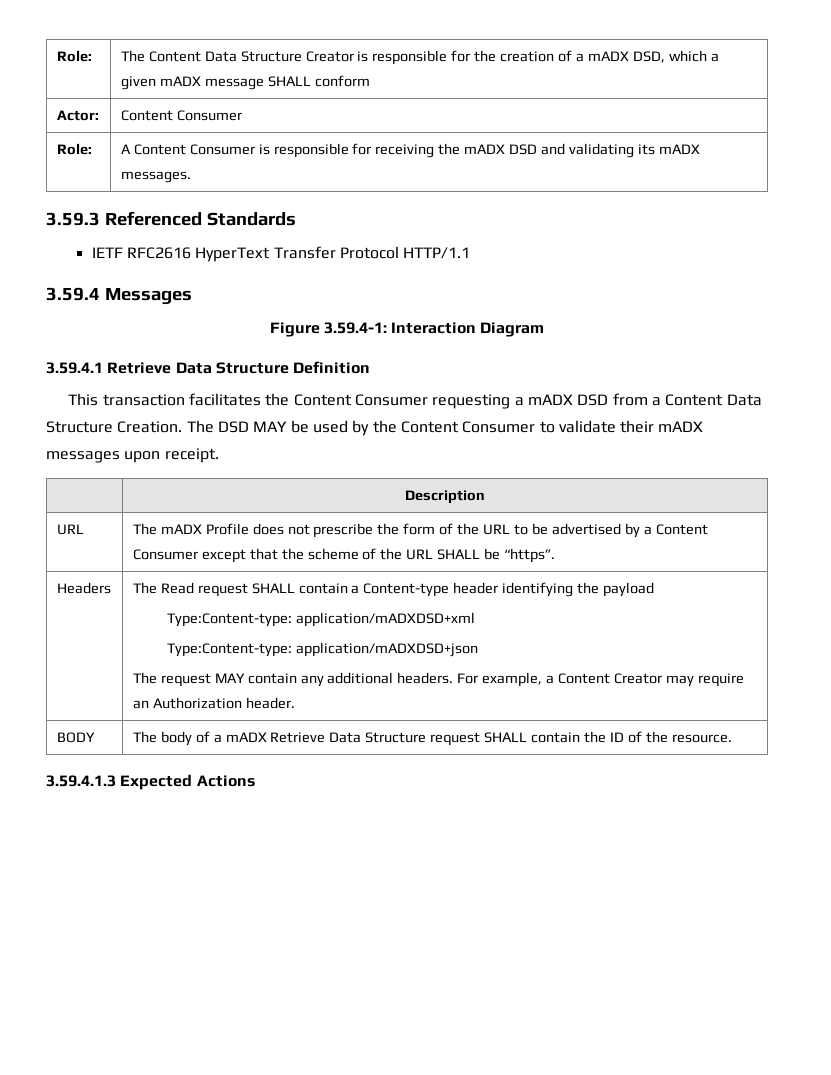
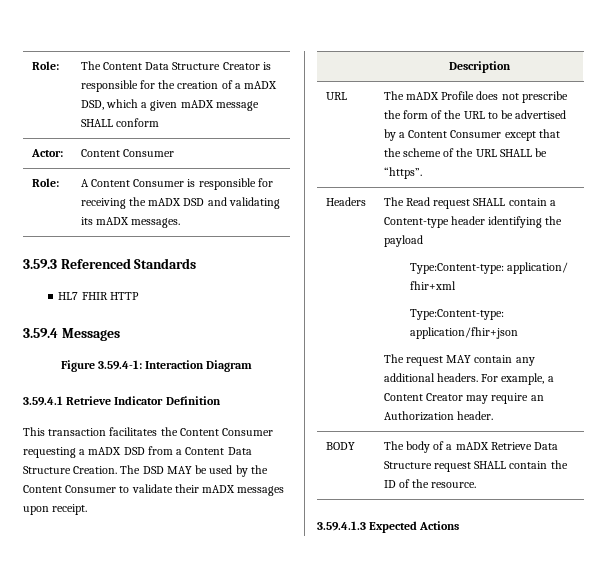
[91,246,471,262] IETF RFC2616 HyperText Transfer Protocol HTTP/1.1 -> [58,292,139,300] HL7 FHIR HTTP
[175,362,289,374] Data Structure -> [114,396,164,405] Indicator
[295,612,475,627] [166,642,478,657] application/mADXDSD+xml // Type:Content-type: application/mADXDSD+json -> [507,262,569,274] [410,281,457,290] [410,309,505,320] [410,327,519,339] application/ fhir+xml // Type:Content-type: application/fhir+json

